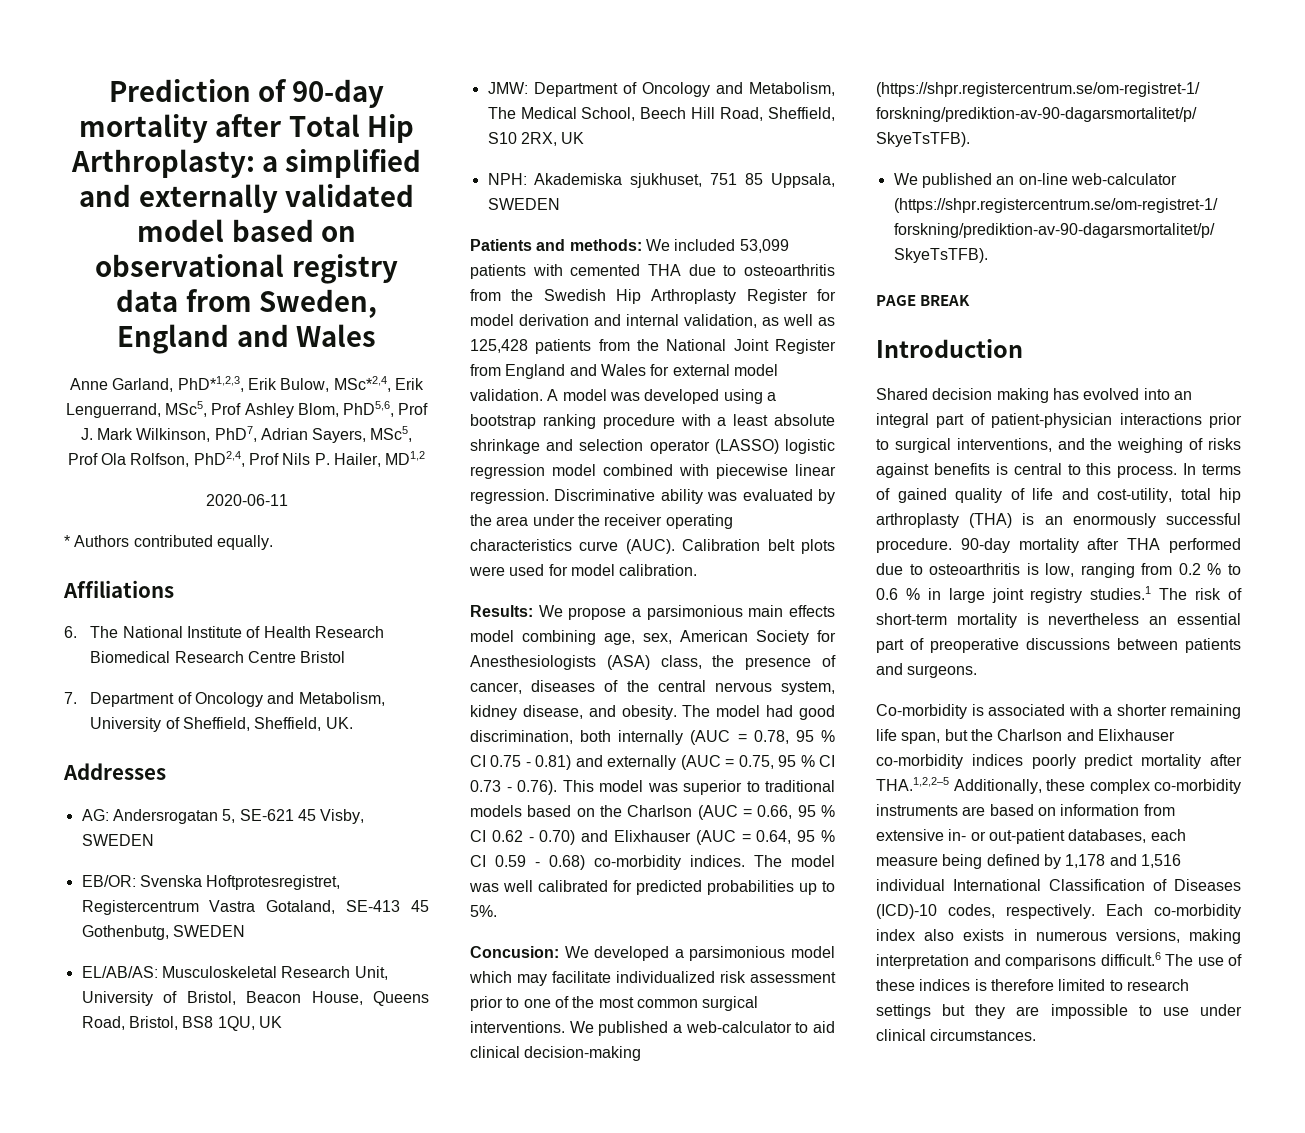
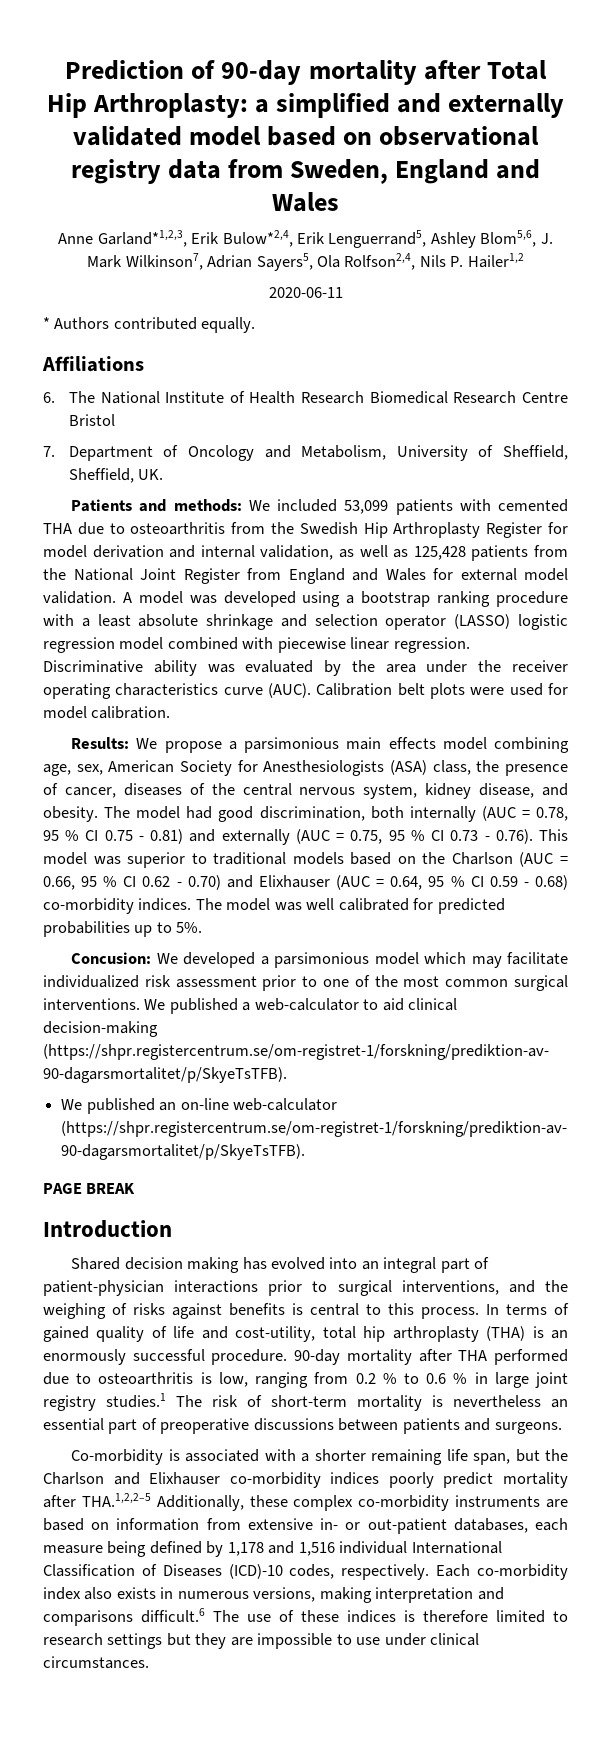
[112,376,424,392] [65,401,429,418] [80,426,413,443] [67,451,426,467] Garland, PhD*1,2,3, Erik Bulow, MSc*2,4, Erik Lenguerrand, MSc5, Prof Ashley Blom, PhD5,6, Prof J. Mark Wilkinson, PhD7, Adrian Sayers, MSc5, Prof Ola Rolfson, PhD2,4, Prof Nils P. Hailer, MD1,2 -> [97,230,553,248] [87,253,524,271] Garland*1,2,3, Erik Bulow*2,4, Erik Lenguerrand5, Ashley Blom5,6, J. Mark Wilkinson7, Adrian Sayers5, Ola Rolfson2,4, Nils P. Hailer1,2
[63,763,166,780] [81,809,365,824] [81,834,154,846] [81,875,341,890] [81,900,429,915] [81,925,245,940] [81,966,388,980] [81,991,429,1006] [81,1016,282,1031] [487,82,835,97] [487,107,835,121] [487,132,585,146] [487,173,835,188] [487,198,560,210] // Addresses // AG: Andersrogatan 5, SE-621 45 Visby, SWEDEN // EB/OR: Svenska Hoftprotesregistret, Registercentrum Vastra Gotaland, SE-413 45 Gothenbutg, SWEDEN // EL/AB/AS: Musculoskeletal Research Unit, University of Bristol, Beacon House, Queens Road, Bristol, BS8 1QU, UK // JMW: Department of Oncology and Metabolism, The Medical School, Beech Hill Road, Sheffield, S10 2RX, UK // NPH: Akademiska sjukhuset, 751 85 Uppsala, SWEDEN -> (164, 474) none

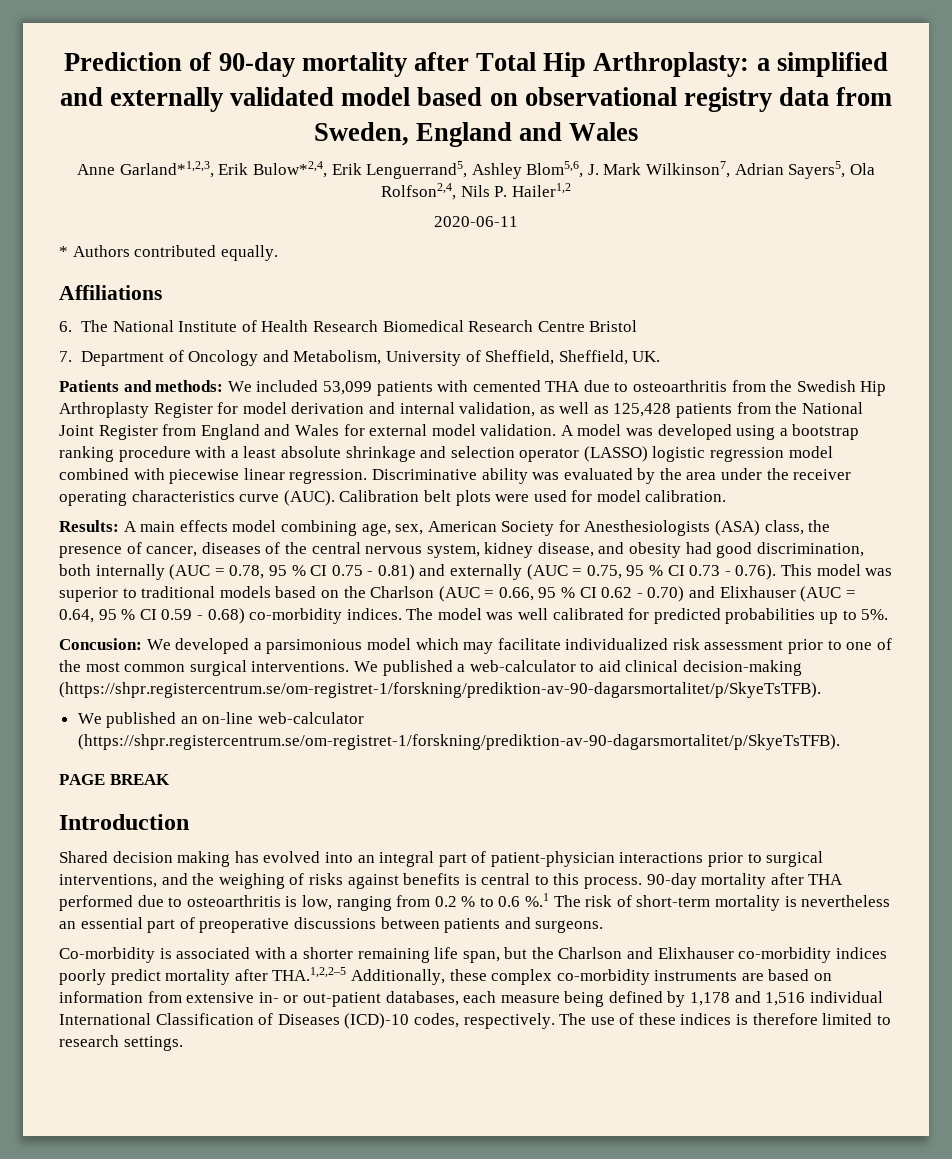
[136,737,340,753] We propose a parsimonious -> [123,521,137,532] A
[43,806,181,822] obesity. The model -> [629,542,682,558] obesity
[486,1303,569,1315] [43,1326,568,1342] [43,1349,288,1365] In terms of gained quality of life and cost-utility, total hip arthroplasty (THA) is an enormously successful procedure. -> (643, 883) none
[453,1372,569,1388] [43,1393,166,1411] % in large joint registry studies.1 -> [525,893,550,907] %.1
[436,1564,568,1580] [43,1587,504,1603] [43,1608,205,1626] Each co-morbidity index also exists in numerous versions, making interpretation and comparisons difficult.6 -> (555, 1021) none
[107,1633,480,1649] [43,1656,149,1669] settings but they are impossible to use under clinical circumstances. -> [123,1036,183,1051] settings.

